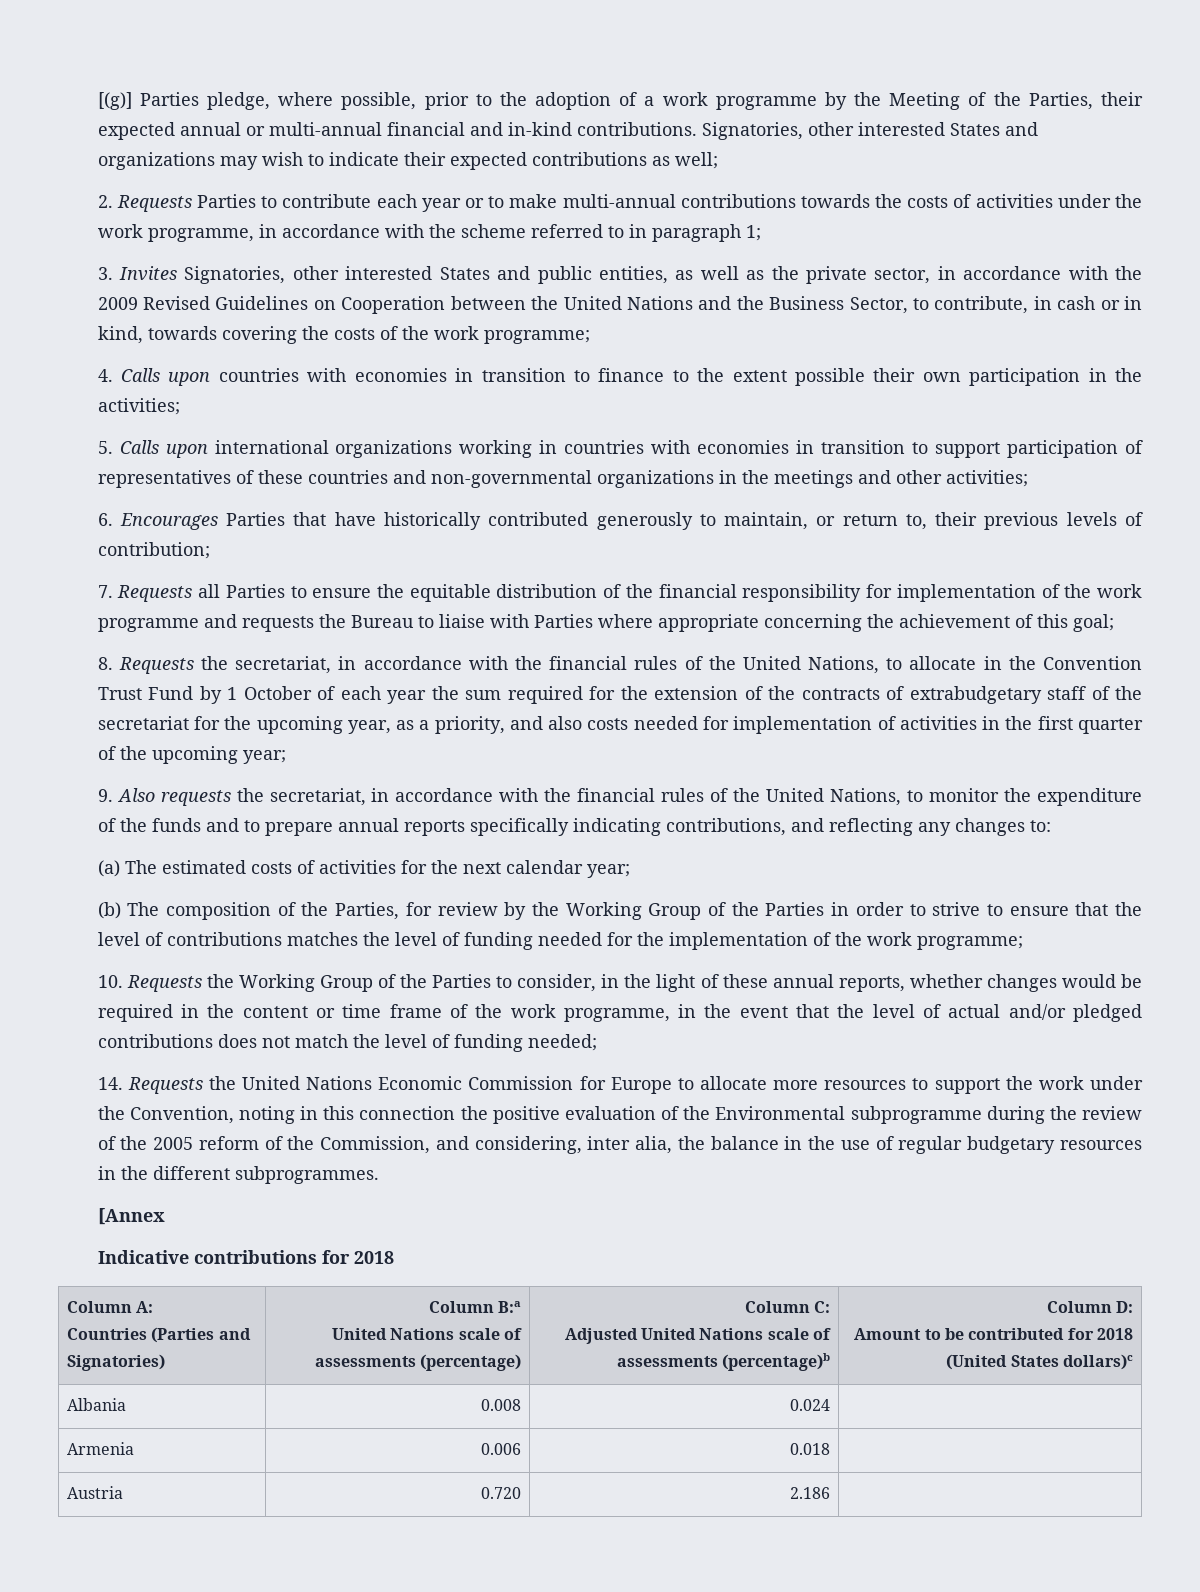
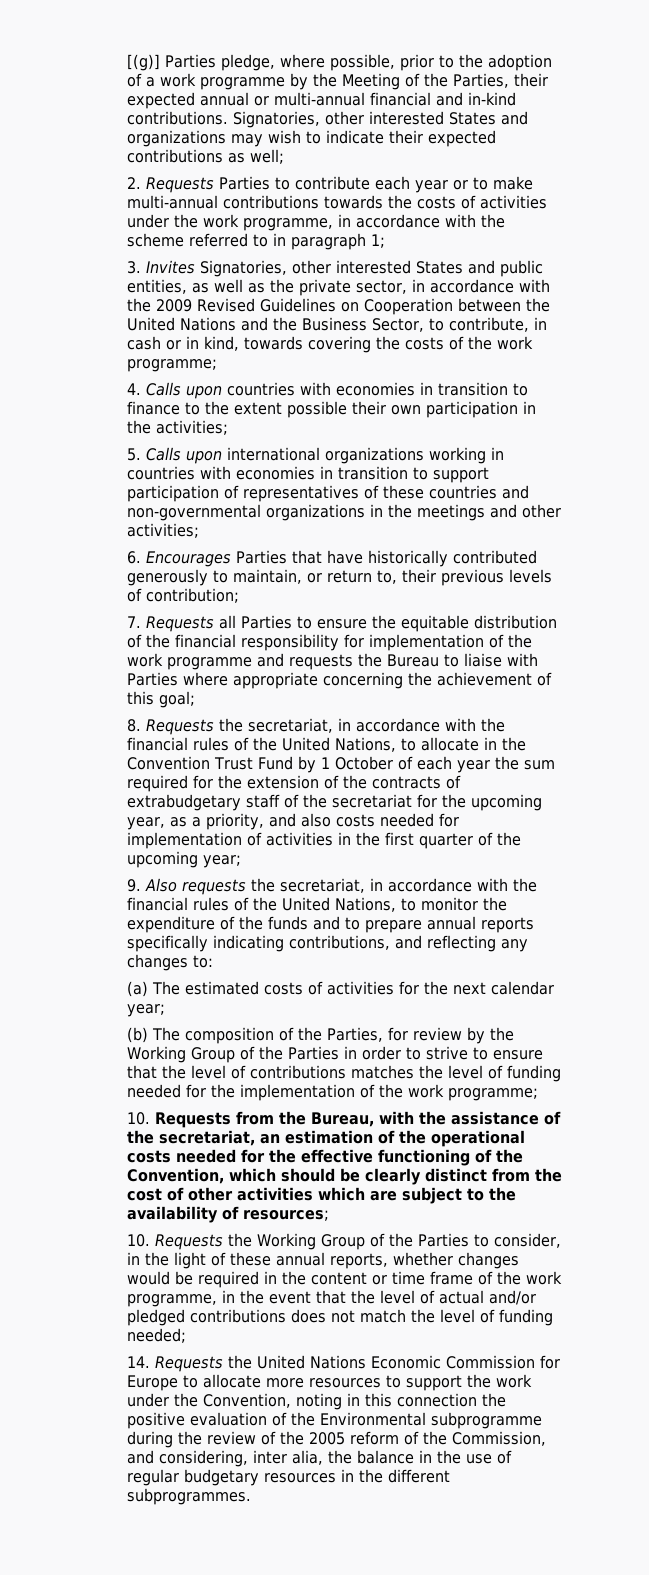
(1023, 943) none -> [126,1111,561,1128] [126,1130,525,1147] [126,1149,523,1166] [126,1168,562,1185] [126,1187,516,1204] [126,1206,329,1223] // 10. Requests from the Bureau, with the assistance of the secretariat, an estimation of the operational costs needed for the effective functioning of the Convention, which should be clearly distinct from the cost of other activities which are subject to the availability of resources;
[97,1208,165,1225] [97,1250,394,1264] [67,1301,154,1313] [67,1327,251,1343] [67,1354,166,1371] [428,1301,521,1313] [332,1328,522,1340] [314,1354,521,1371] [744,1301,830,1313] [564,1328,831,1344] [616,1353,830,1371] [1046,1301,1133,1313] [854,1328,1133,1340] [946,1354,1133,1370] [67,1398,127,1411] [480,1399,521,1411] [789,1399,830,1411] [67,1442,135,1455] [480,1443,521,1455] [789,1443,830,1455] [67,1486,124,1499] [480,1487,521,1499] [789,1487,830,1499] // [Annex // Indicative contributions for 2018 // Column A: // Countries (Parties and Signatories) | Column B:a // United Nations scale of assessments (percentage) | Column C: // Adjusted United Nations scale of assessments (percentage)b | Column D: // Amount to be contributed for 2018 (United States dollars)c // Albania | 0.008 | 0.024 | // Armenia | 0.006 | 0.018 | // Austria | 0.720 | 2.186 | -> (251, 1496) none

